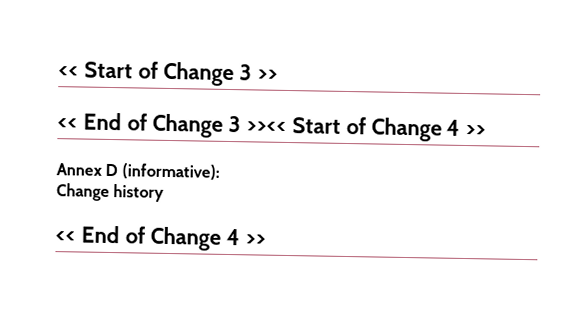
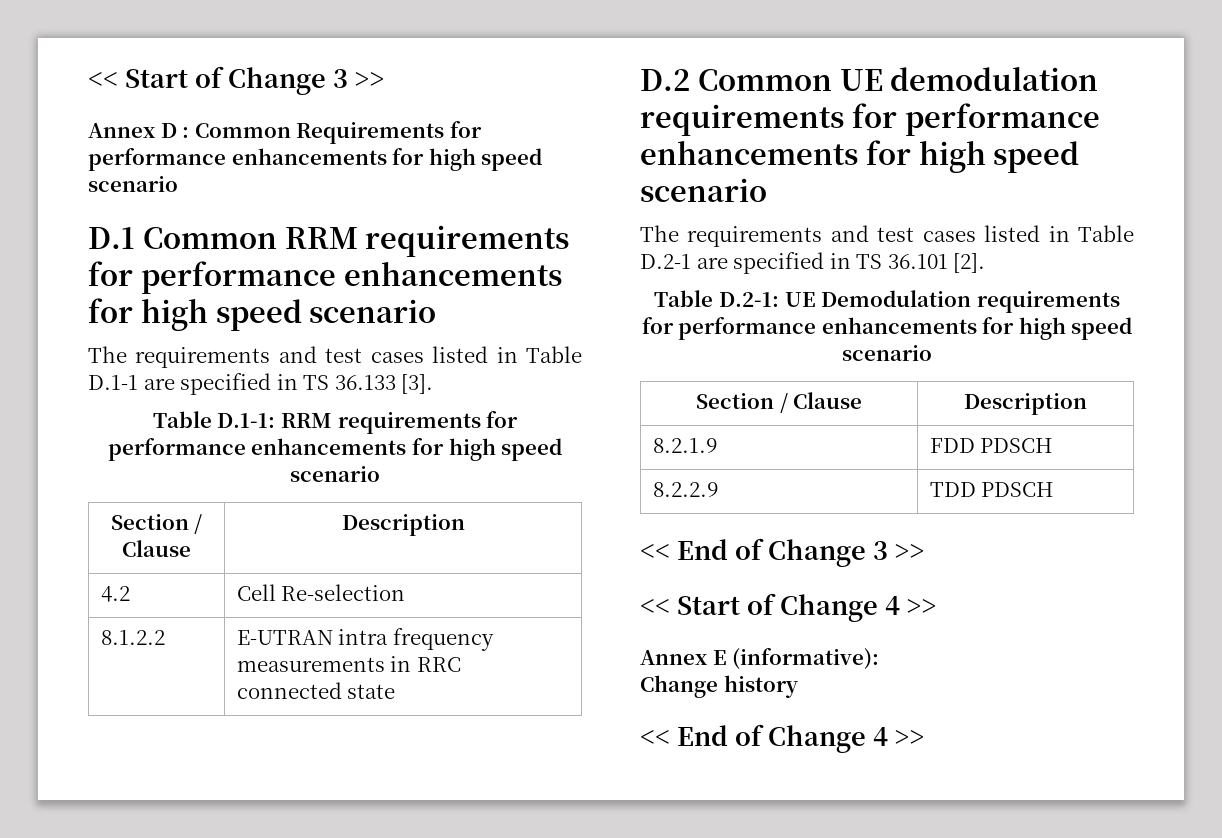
(278, 75) none -> [88,121,482,144] [88,148,543,171] [88,176,178,192] [88,225,570,257] [88,261,562,294] [88,298,437,331] [88,346,582,368] [88,373,434,395] [152,411,519,434] [107,438,563,461] [290,466,380,482] [110,514,203,534] [122,540,191,557] [341,514,465,536] [100,586,130,602] [236,584,406,601] [100,630,165,645] [236,628,494,651] [236,656,461,672] [236,682,396,699] [640,67,1099,91] [640,103,1100,136] [640,140,1080,173] [640,178,767,202] [640,225,1134,247] [640,252,986,274] [654,290,1120,313] [641,317,1133,340] [842,345,932,361] [695,392,863,413] [964,393,1087,415] [652,438,718,453] [929,438,1053,453] [652,482,719,497] [929,482,1054,497] // Annex D : Common Requirements for performance enhancements for high speed scenario // D.1 Common RRM requirements for performance enhancements for high speed scenario // The requirements and test cases listed in Table D.1-1 are specified in TS 36.133 [3]. // Table D.1-1: RRM requirements for performance enhancements for high speed scenario // Section / Clause | Description // 4.2 | Cell Re-selection // 8.1.2.2 | E-UTRAN intra frequency measurements in RRC connected state // D.2 Common UE demodulation requirements for performance enhancements for high speed scenario // The requirements and test cases listed in Table D.2-1 are specified in TS 36.101 [2]. // Table D.2-1: UE Demodulation requirements for performance enhancements for high speed scenario // Section / Clause | Description // 8.2.1.9 | FDD PDSCH // 8.2.2.9 | TDD PDSCH
[245,121,287,133] >><< -> [894,544,925,560] [640,599,670,615] >> // <<
[105,163,119,177] D -> [712,650,727,665] E

